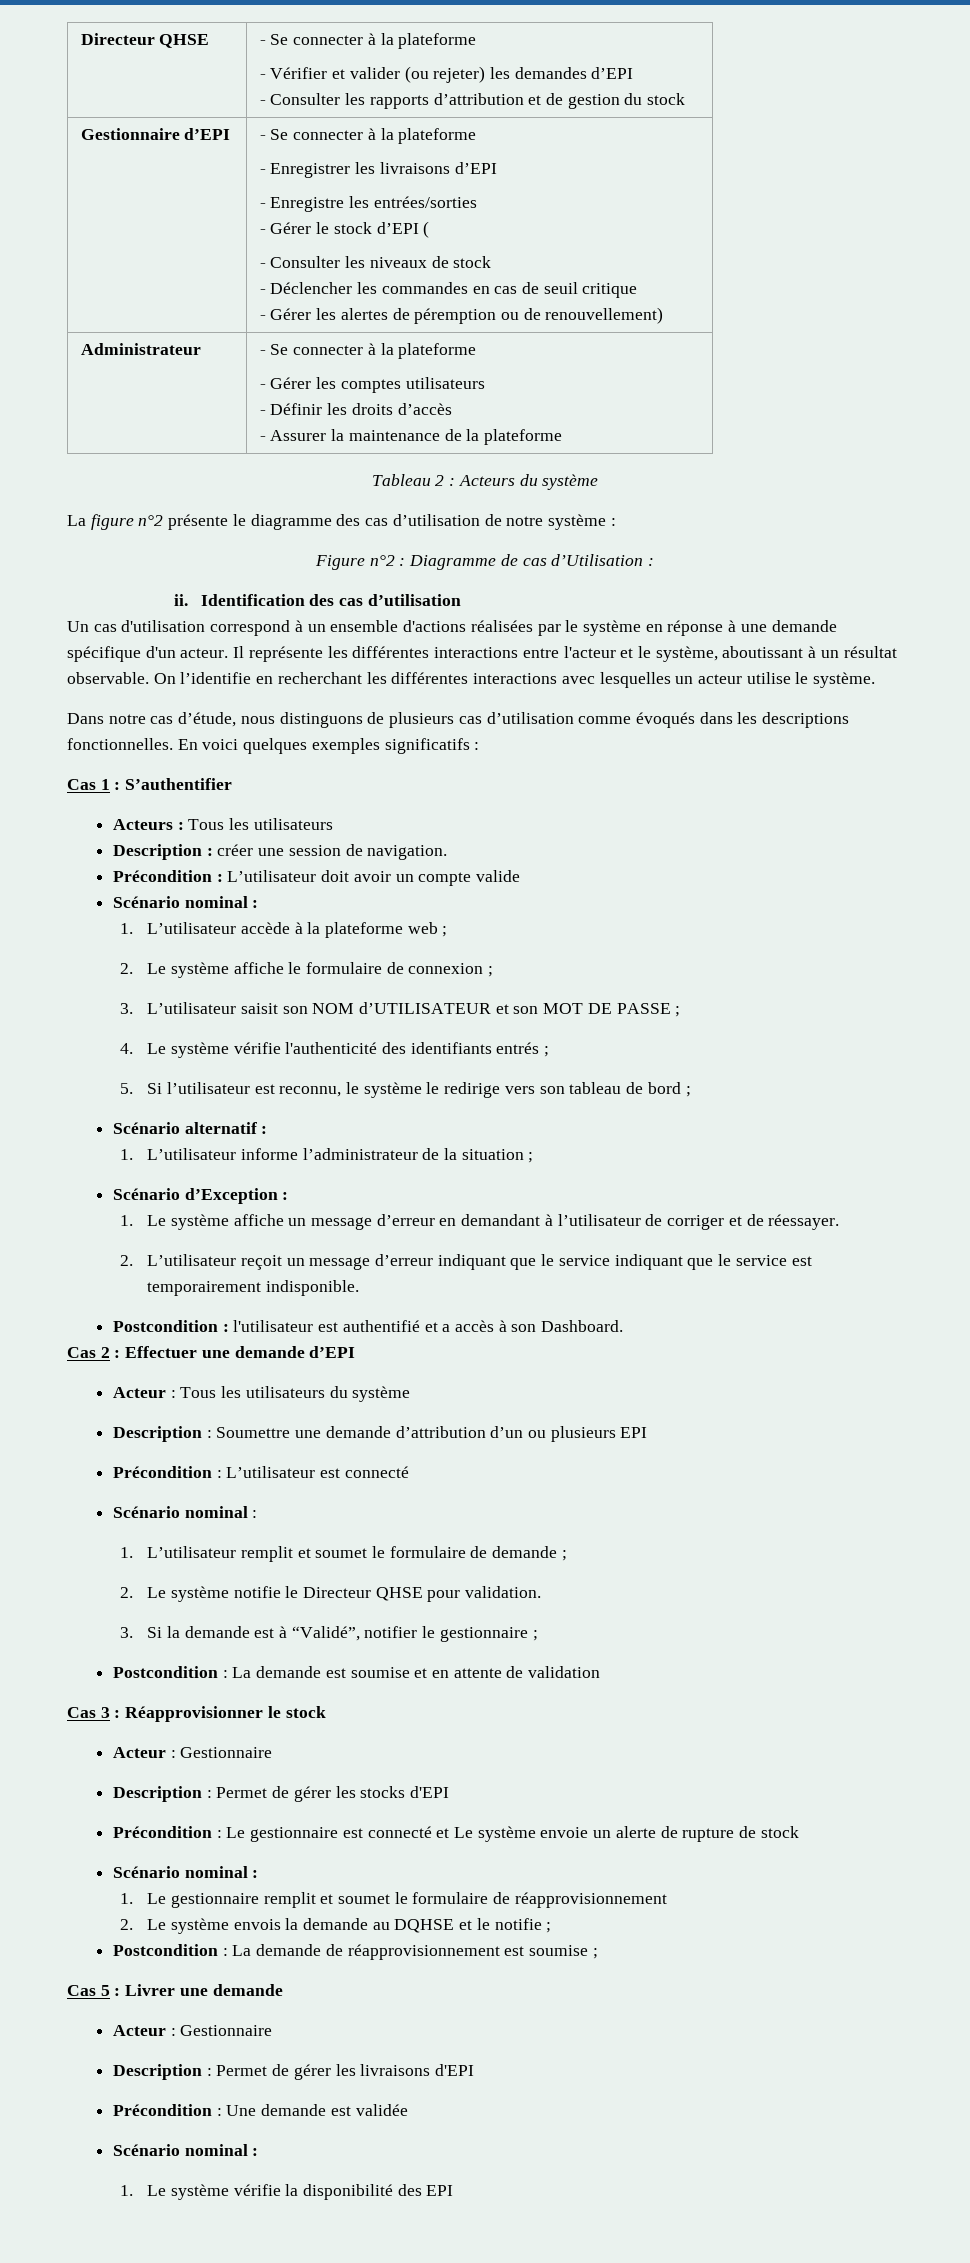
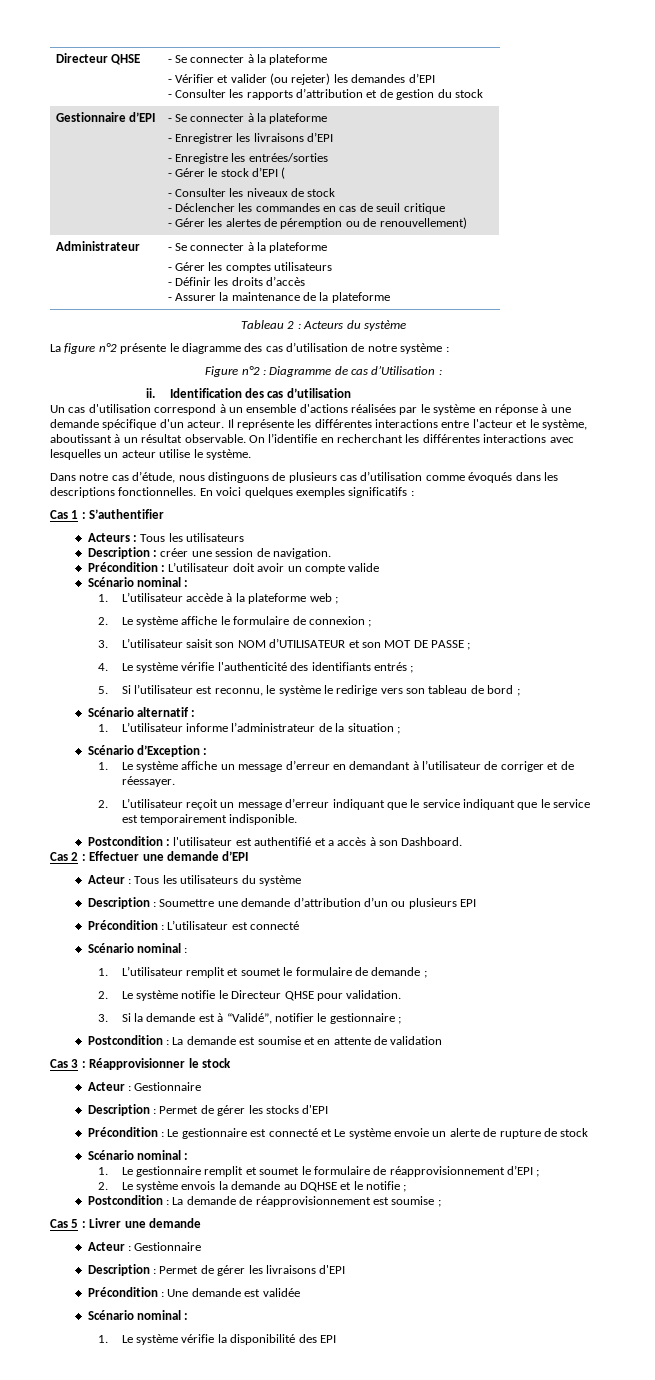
(667, 1900) none -> [507,1165,540,1177] d’EPI ;

